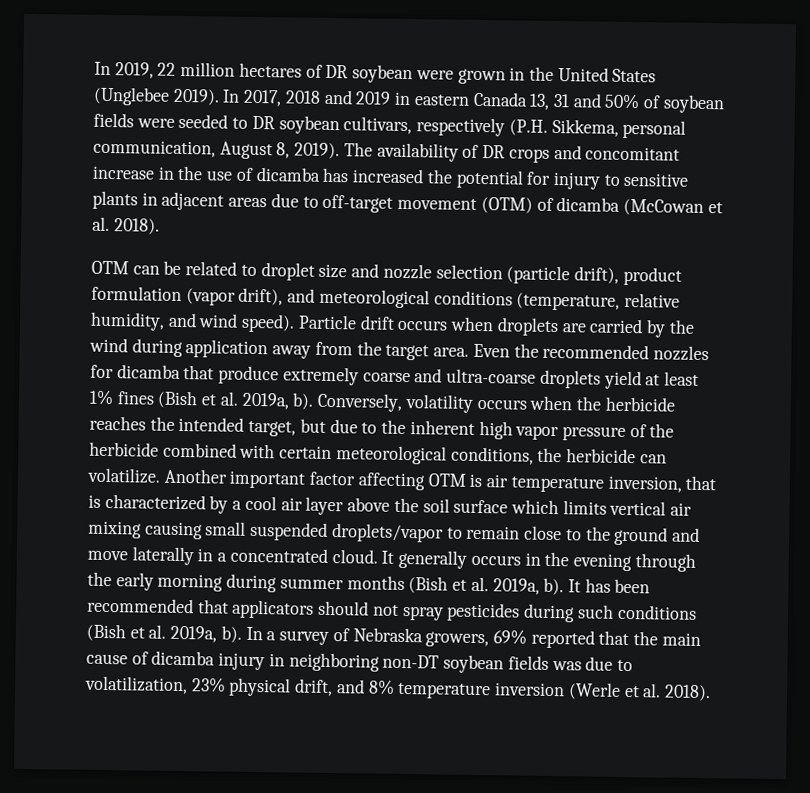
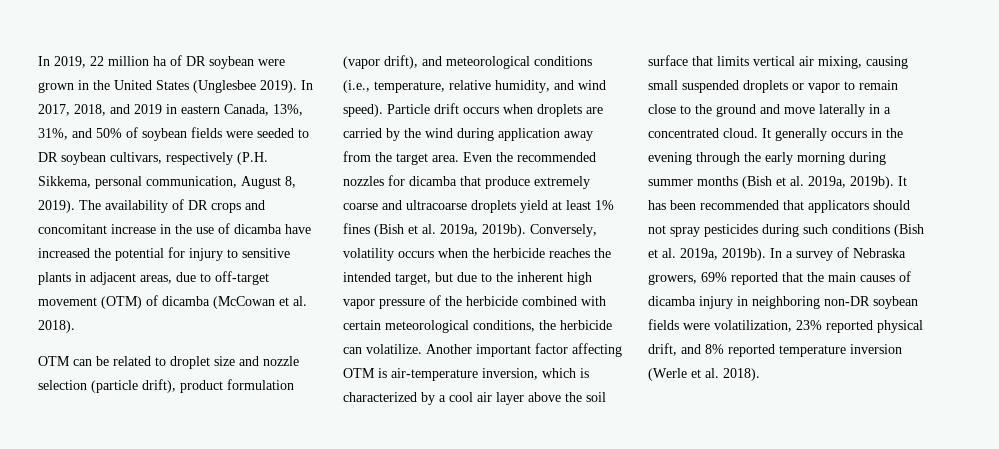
[238,62,302,78] hectares -> [153,56,167,66] ha
[93,86,170,106] (Unglebee -> [193,80,256,93] (Unglesbee
[284,90,321,104] 2018 -> [74,104,106,116] 2018,
[472,91,570,110] Canada 13, 31 -> [224,104,303,116] [38,128,68,140] Canada, 13%, 31%,
[322,167,350,183] has -> [285,224,311,234] have
[228,197,268,208] areas -> [140,275,172,284] areas,
[516,292,621,311] (temperature, -> [343,80,445,93] (i.e., temperature,
[446,368,537,384] ultra-coarse -> [406,200,467,210] ultracoarse
[292,392,315,410] b). -> [482,224,526,237] 2019b).
[486,474,717,493] air temperature inversion, that -> [391,368,576,381] air-temperature inversion, which
[510,499,559,515] which -> [692,56,713,66] that
[88,520,142,539] mixing -> [818,56,862,69] mixing,
[331,523,444,543] droplets/vapor -> [743,80,840,93] droplets or vapor
[543,577,565,596] b). -> [850,176,894,189] 2019b).
[220,625,242,643] b). -> [722,248,766,261] 2019b).
[86,653,128,665] cause -> [860,275,895,282] causes
[382,654,633,674] non-DT soybean fields was due to -> [824,296,918,309] [648,319,710,330] non-DR soybean fields were
(226, 685) none -> [826,320,873,333] reported
(395, 687) none -> [728,344,775,357] reported

